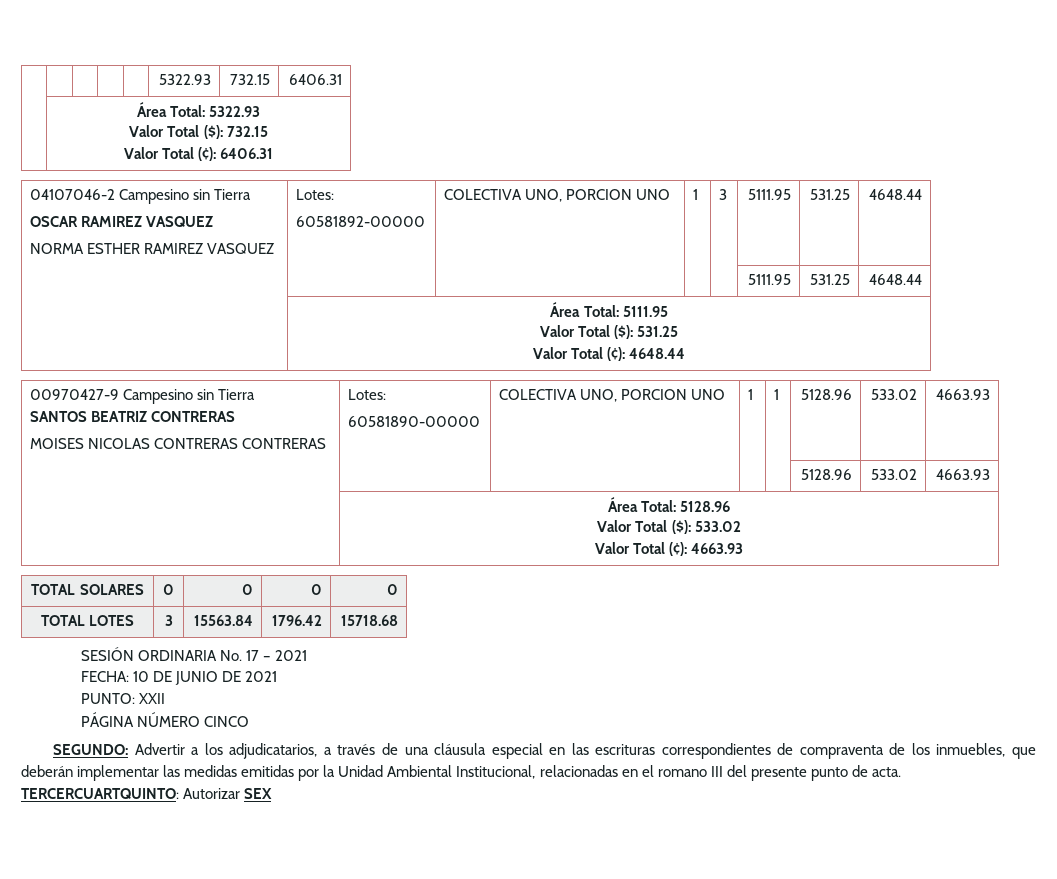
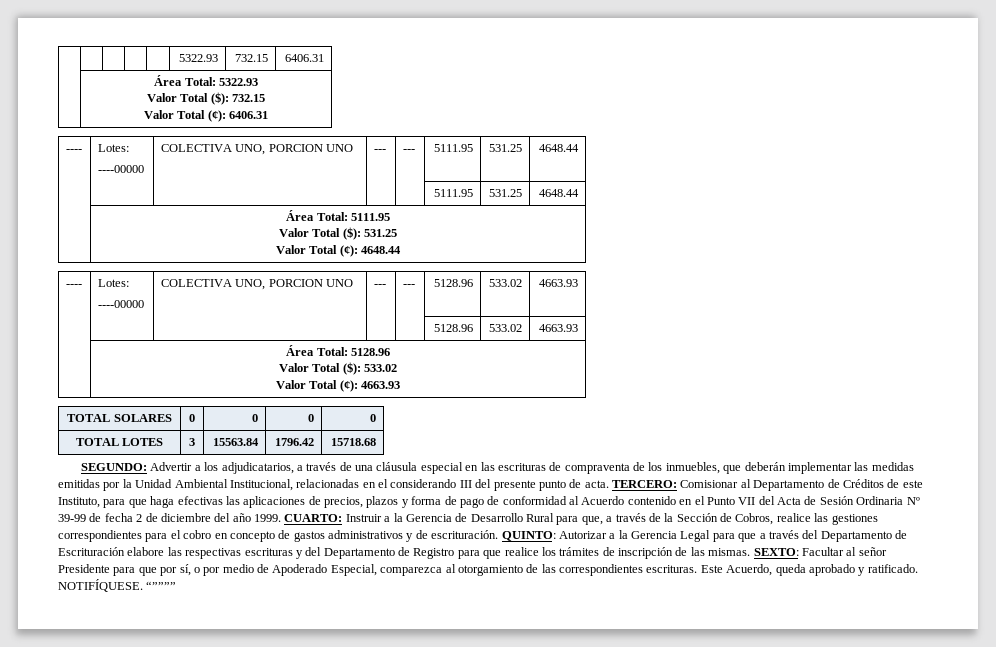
[30,189,252,204] [30,216,215,227] [30,243,276,254] [296,189,335,200] [296,216,426,227] [444,189,671,202] [693,189,699,200] [719,189,728,200] 04107046-2 Campesino sin Tierra // OSCAR RAMIREZ VASQUEZ // NORMA ESTHER RAMIREZ VASQUEZ | Lotes: // 60581892-00000 | COLECTIVA UNO, PORCION UNO | 1 | 3 -> [65,149,82,152] [97,144,129,152] [97,165,144,173] [160,144,354,155] [373,149,386,152] [402,149,415,152] ---- | Lotes: // ----00000 | COLECTIVA UNO, PORCION UNO | --- | ---
[30,389,256,404] [30,411,236,422] [30,438,327,449] [348,389,387,400] [348,416,481,427] [499,389,726,402] [748,389,754,400] [774,389,780,400] 00970427-9 Campesino sin Tierra // SANTOS BEATRIZ CONTRERAS // MOISES NICOLAS CONTRERAS CONTRERAS | Lotes: // 60581890-00000 | COLECTIVA UNO, PORCION UNO | 1 | 1 -> [65,284,82,287] [97,279,129,287] [97,300,144,308] [160,279,354,290] [373,284,386,287] [402,284,415,287] ---- | Lotes: // ----00000 | COLECTIVA UNO, PORCION UNO | --- | ---
[80,647,307,661] [80,671,277,685] [80,693,165,704] [80,712,249,727] // SESIÓN ORDINARIA No. 17 – 2021 // FECHA: 10 DE JUNIO DE 2021 // PUNTO: XXII // PÁGINA NÚMERO CINCO -> (377, 442) none
[661,743,771,759] correspondientes -> (546, 467) none
[657,769,707,777] romano -> [390,479,457,488] considerando
[21,788,273,799] TERCERCUARTQUINTO: Autorizar SEX -> [612,479,923,491] [58,496,920,508] [58,513,878,525] [58,530,907,542] [58,547,887,559] [58,564,918,576] [58,579,177,592] TERCERO: Comisionar al Departamento de Créditos de este Instituto, para que haga efectivas las aplicaciones de precios, plazos y forma de pago de conformidad al Acuerdo contenido en el Punto VII del Acta de Sesión Ordinaria Nº 39-99 de fecha 2 de diciembre del año 1999. CUARTO: Instruir a la Gerencia de Desarrollo Rural para que, a través de la Sección de Cobros, realice las gestiones correspondientes para el cobro en concepto de gastos administrativos y de escrituración. QUINTO: Autorizar a la Gerencia Legal para que a través del Departamento de Escrituración elabore las respectivas escrituras y del Departamento de Registro para que realice los trámites de inscripción de las mismas. SEXTO: Facultar al señor Presidente para que por sí, o por medio de Apoderado Especial, comparezca al otorgamiento de las correspondientes escrituras. Este Acuerdo, queda aprobado y ratificado. NOTIFÍQUESE. “””””

